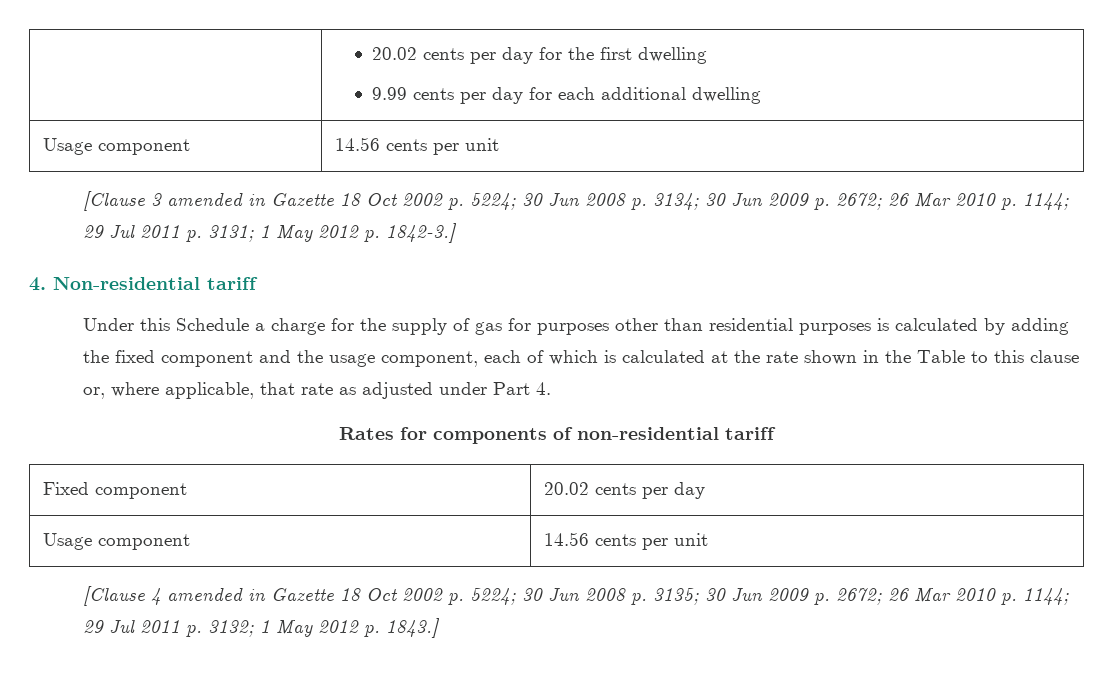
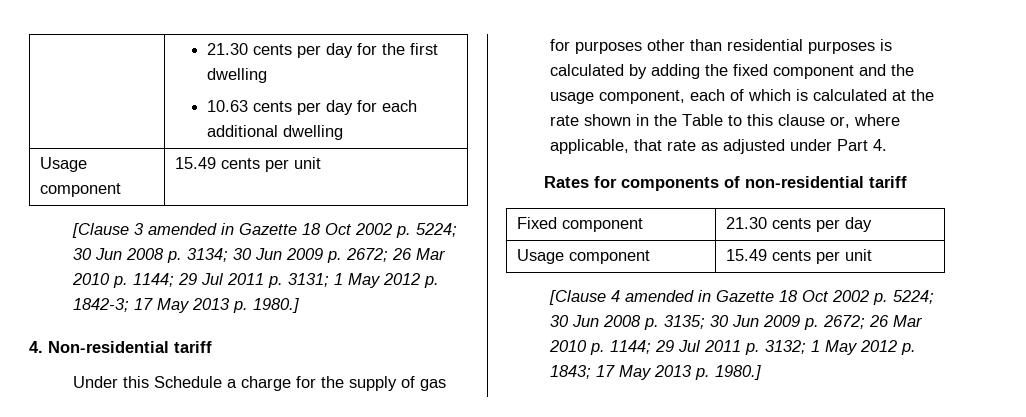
[372,47,418,60] | 20.02 -> [206,43,248,55] | 21.30
[372,87,408,100] 9.99 -> [206,100,248,112] 10.63
[334,137,380,151] 14.56 -> [175,157,217,169] 15.49
[386,223,458,243] 1842-3.] -> [73,298,300,313] 1842-3; 17 May 2013 p. 1980.]
[543,482,589,495] 20.02 -> [726,217,768,229] 21.30
[543,532,589,546] 14.56 -> [726,249,768,261] 15.49
[386,618,441,638] 1843.] -> [550,365,762,380] 1843; 17 May 2013 p. 1980.]

